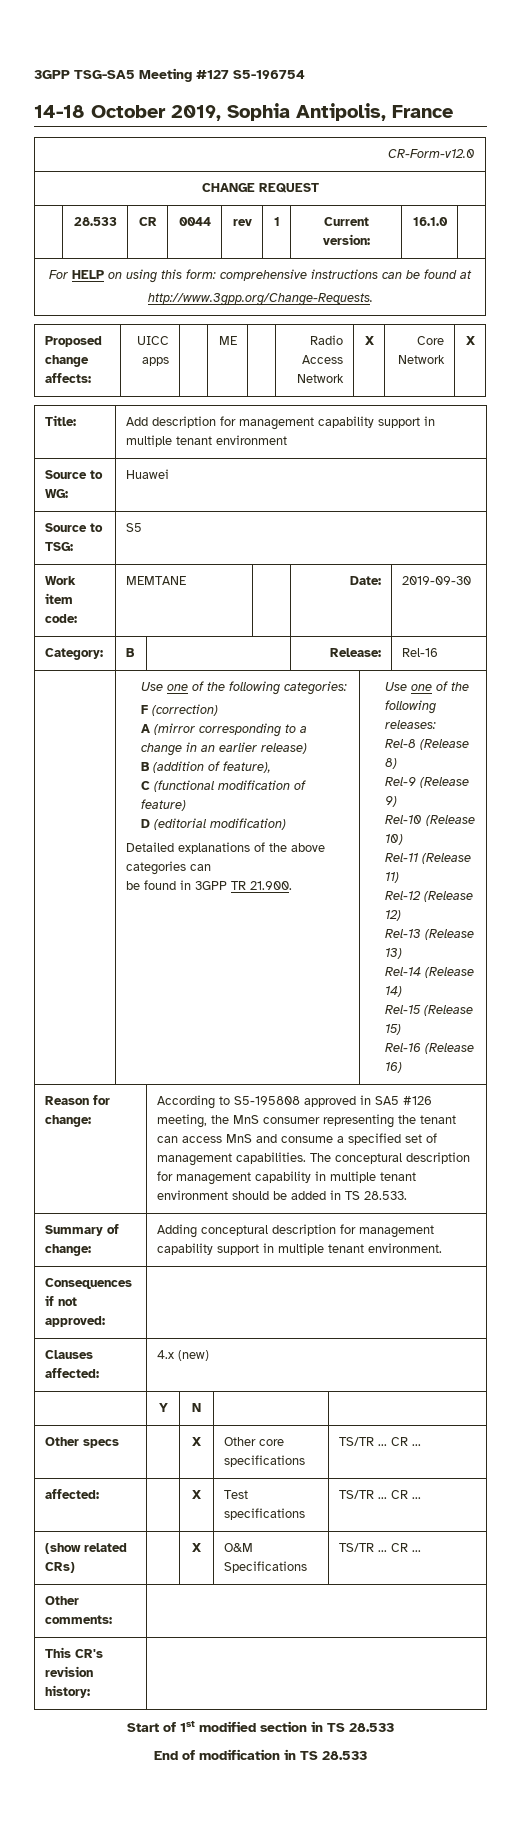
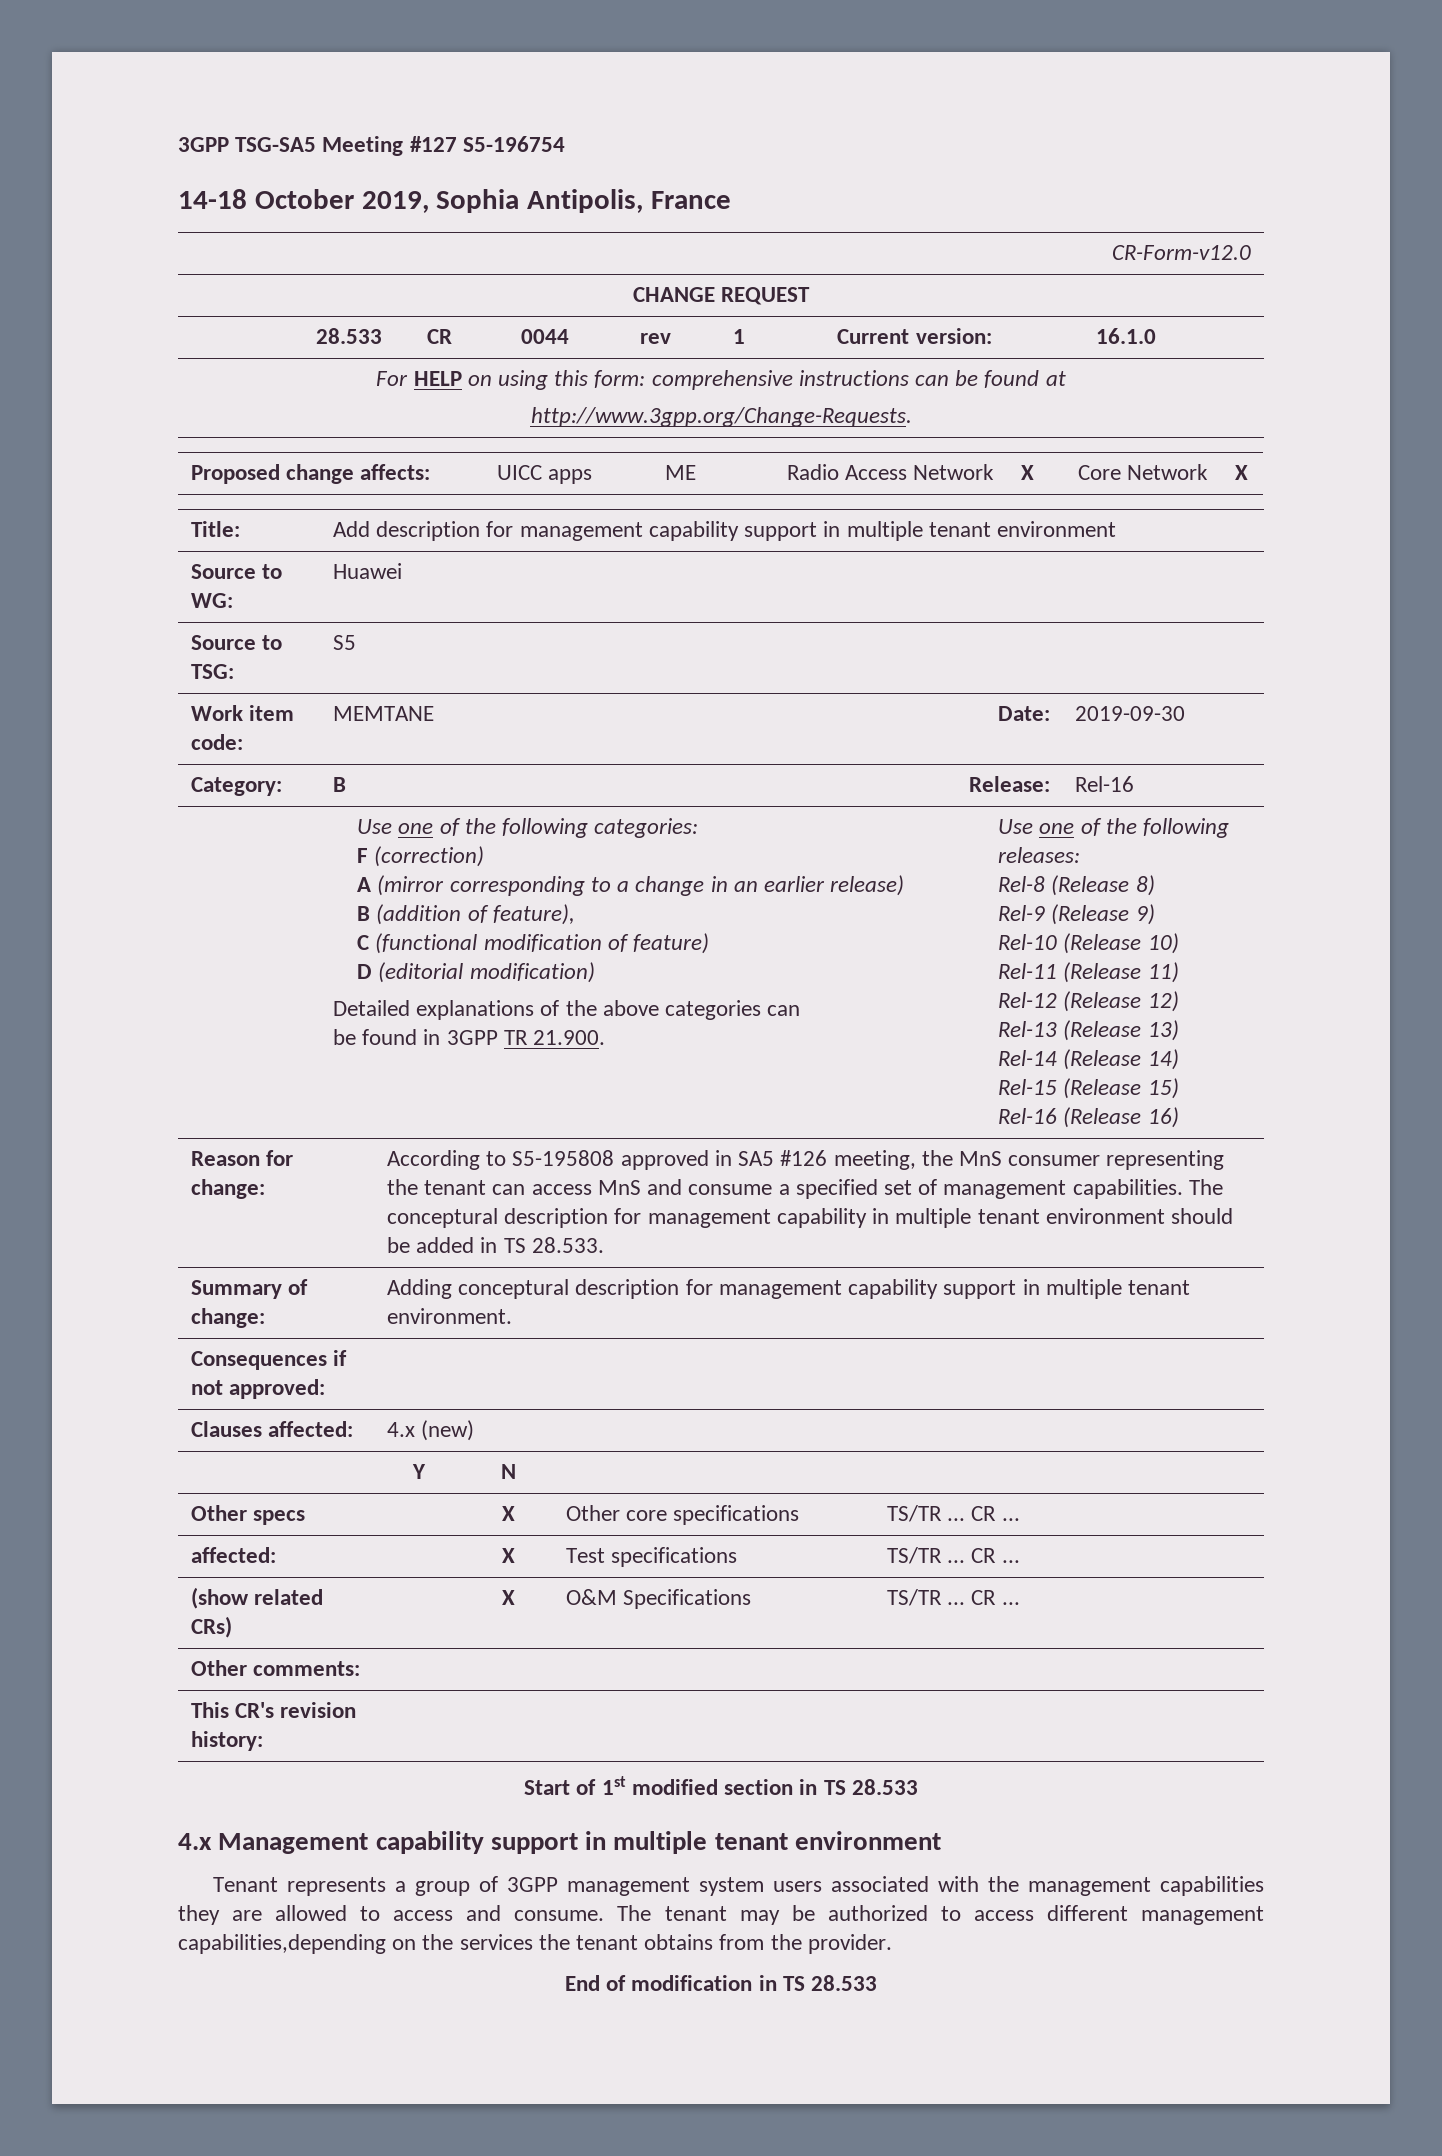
(394, 1727) none -> [178,1831,942,1854] [213,1876,1265,1896] [178,1905,1264,1925] [178,1934,892,1954] // 4.x Management capability support in multiple tenant environment // Tenant represents a group of 3GPP management system users associated with the management capabilities they are allowed to access and consume. The tenant may be authorized to access different management capabilities,depending on the services the tenant obtains from the provider.

